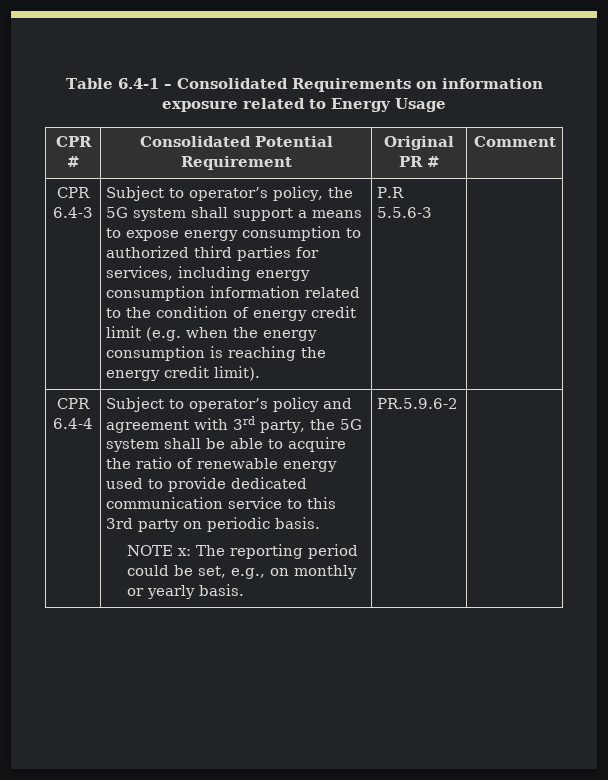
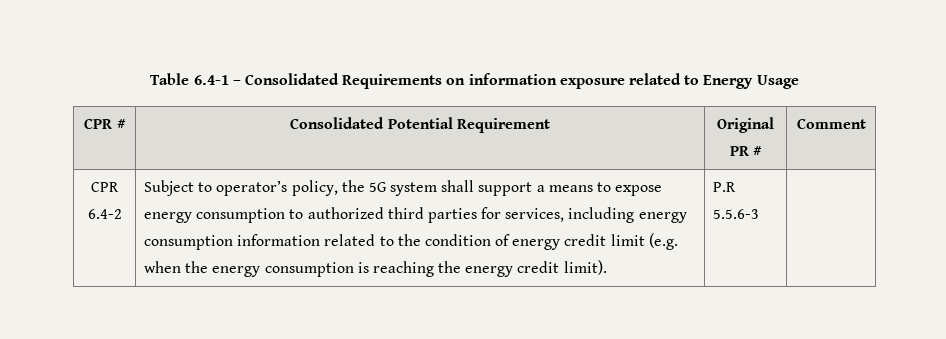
[53,207,93,218] 6.4-3 -> [87,209,122,219] 6.4-2
[57,398,90,409] [53,418,93,429] [106,397,353,412] [106,416,363,433] [106,437,347,452] [106,457,338,472] [106,477,308,492] [106,497,337,509] [106,517,321,532] [126,544,358,559] [126,565,357,579] [126,584,244,599] [377,398,459,409] // CPR 6.4-4 | Subject to operator’s policy and agreement with 3rd party, the 5G system shall be able to acquire the ratio of renewable energy used to provide dedicated communication service to this 3rd party on periodic basis. // NOTE x: The reporting period could be set, e.g., on monthly or yearly basis. | PR.5.9.6-2 | -> (760, 214) none

